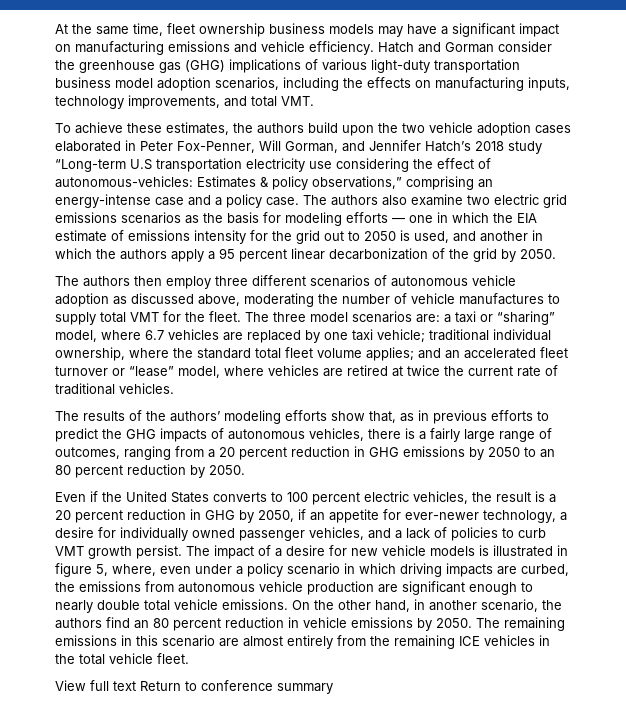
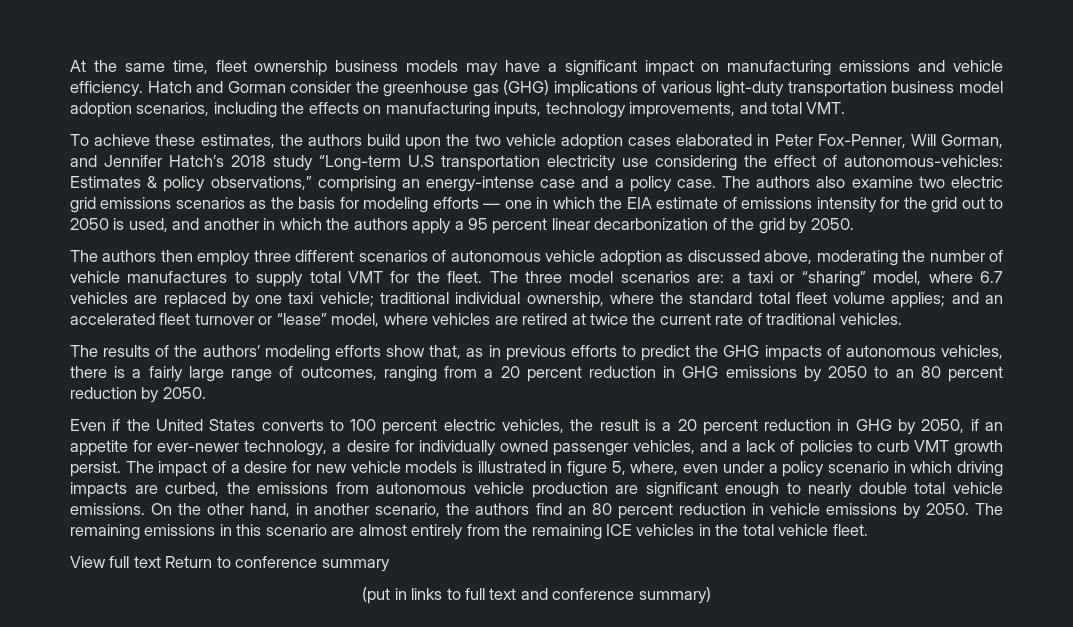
(333, 688) none -> [362,587,711,604] // (put in links to full text and conference summary)

